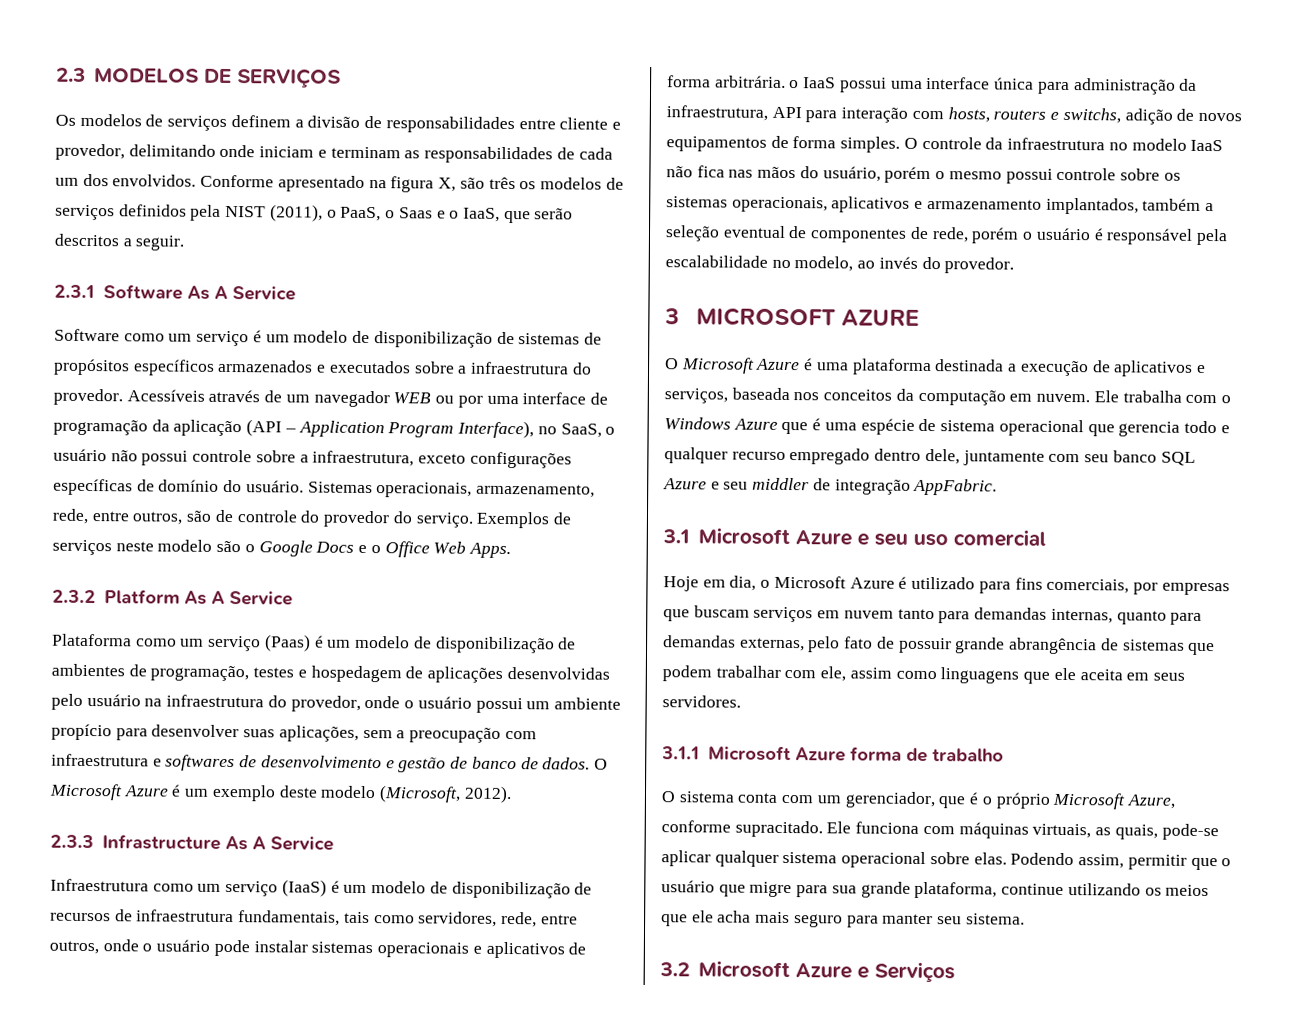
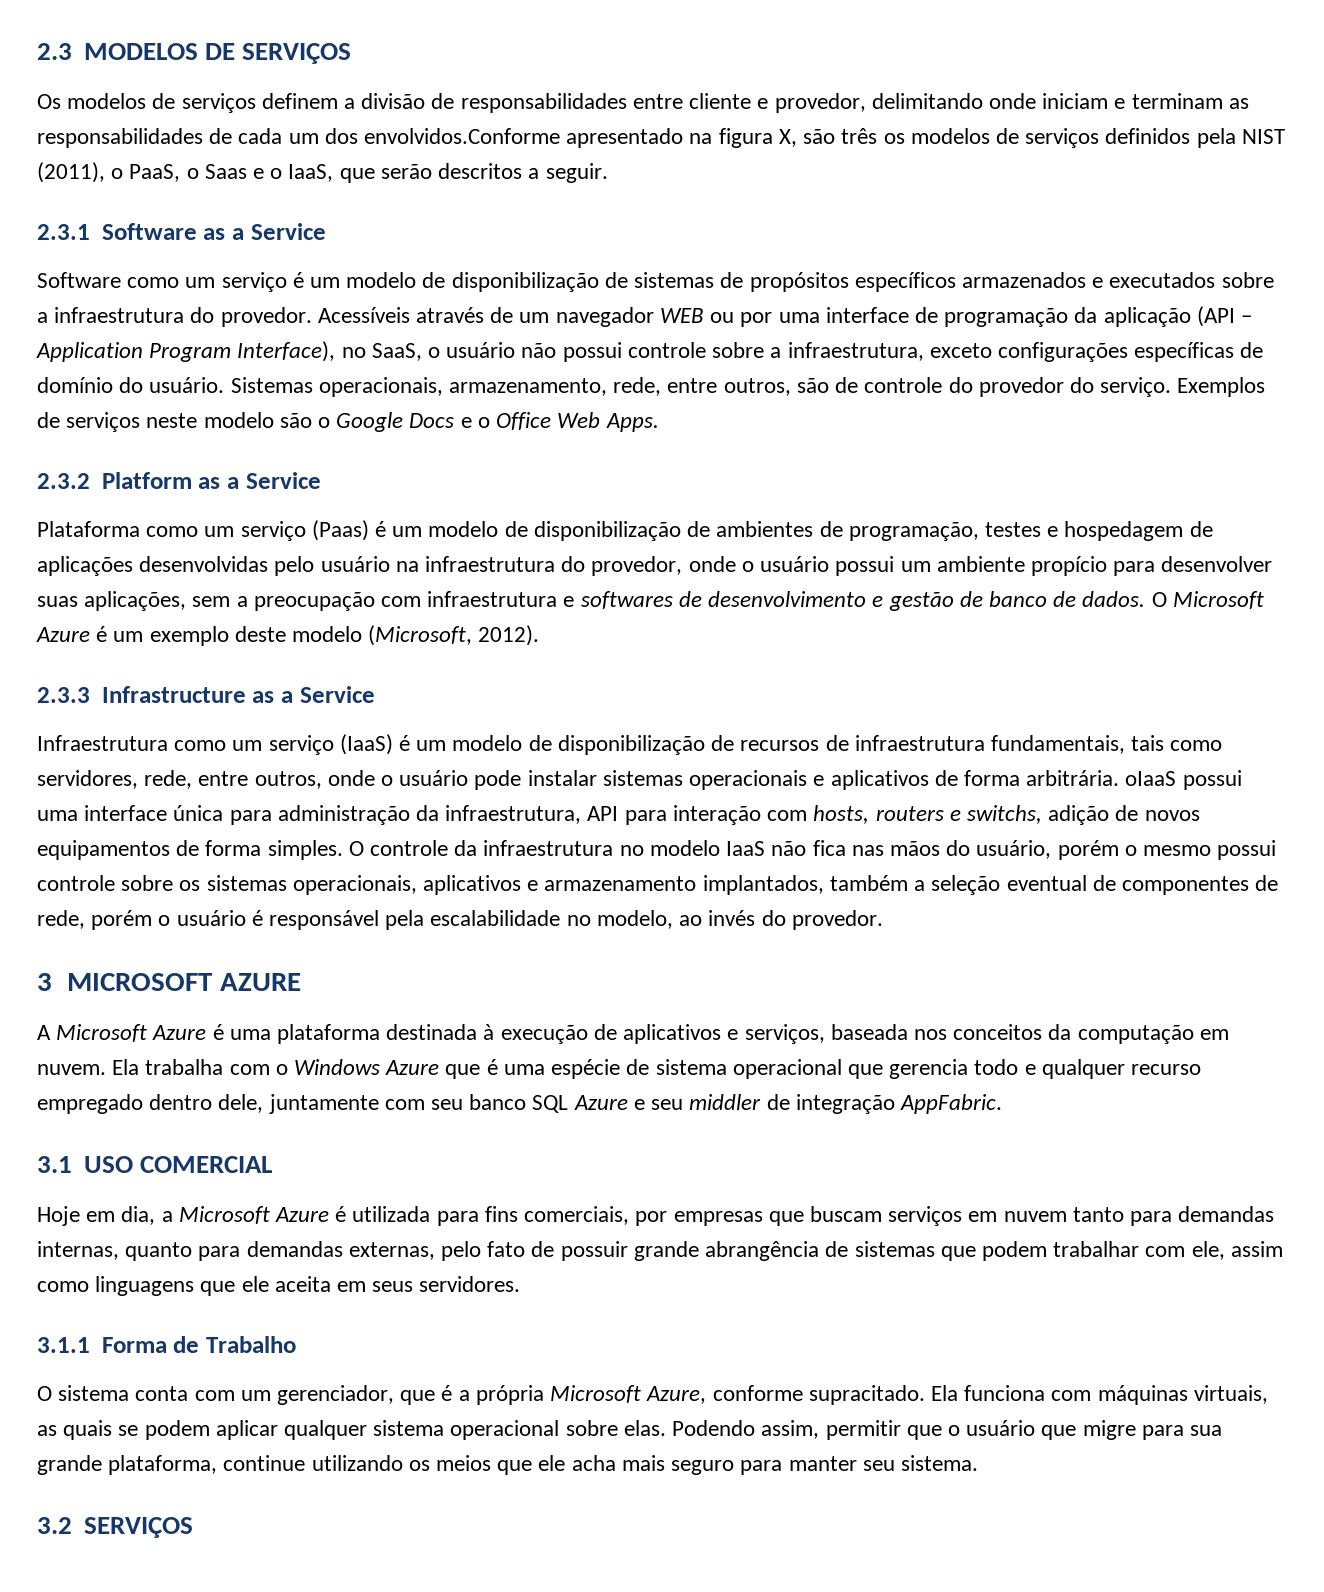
[112,174,275,188] envolvidos. Conforme -> [364,128,561,144] envolvidos.Conforme
[186,285,228,300] As A -> [203,228,244,240] as a
[183,590,225,605] As A -> [198,477,239,489] as a
[224,835,266,851] As A -> [252,691,293,703] as a
[789,77,837,89] o IaaS -> [1125,771,1177,786] oIaaS
[665,358,679,370] O -> [37,1025,51,1040] A
[1008,363,1018,372] a -> [483,1024,495,1040] à
[1093,390,1119,403] Ele -> [112,1059,140,1075] Ela
[697,527,1046,547] Microsoft Azure e seu uso comercial -> [83,1156,272,1173] USO COMERCIAL
[760,575,976,590] o Microsoft Azure é utilizado -> [161,1206,431,1224] a Microsoft Azure é utilizada
[707,745,1004,763] Microsoft Azure forma de trabalho -> [101,1336,296,1353] Forma de Trabalho
[981,792,1051,809] o próprio -> [458,1385,544,1405] a própria
[826,821,852,834] Ele -> [930,1385,958,1401] Ela
[1114,823,1219,841] quais, pode-se -> [63,1420,210,1440] quais se podem
[697,960,955,983] Microsoft Azure e Serviços -> [83,1517,193,1538] SERVIÇOS

